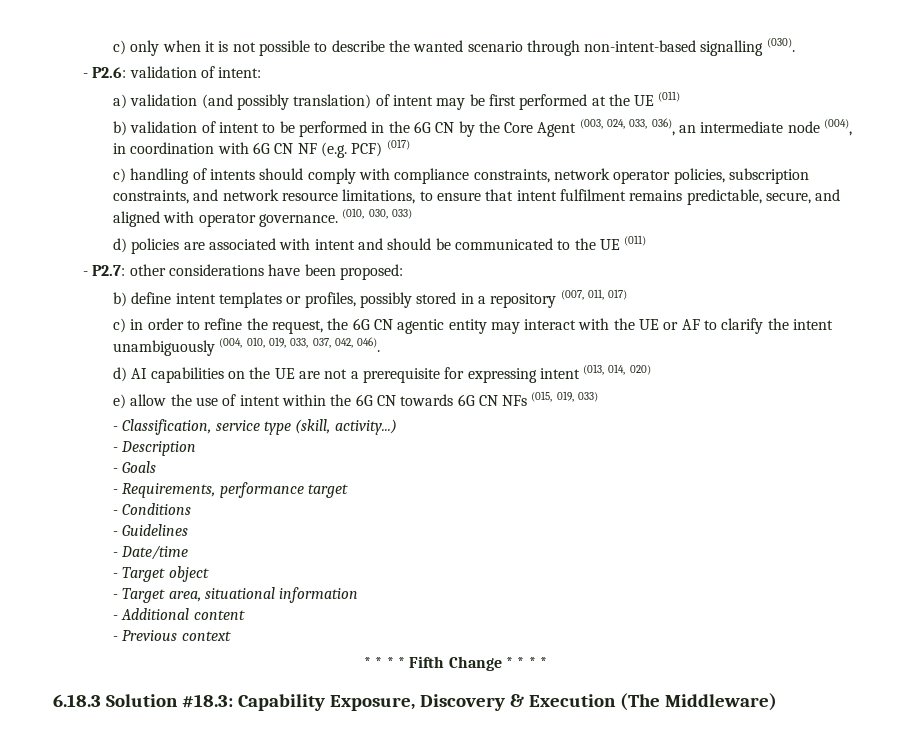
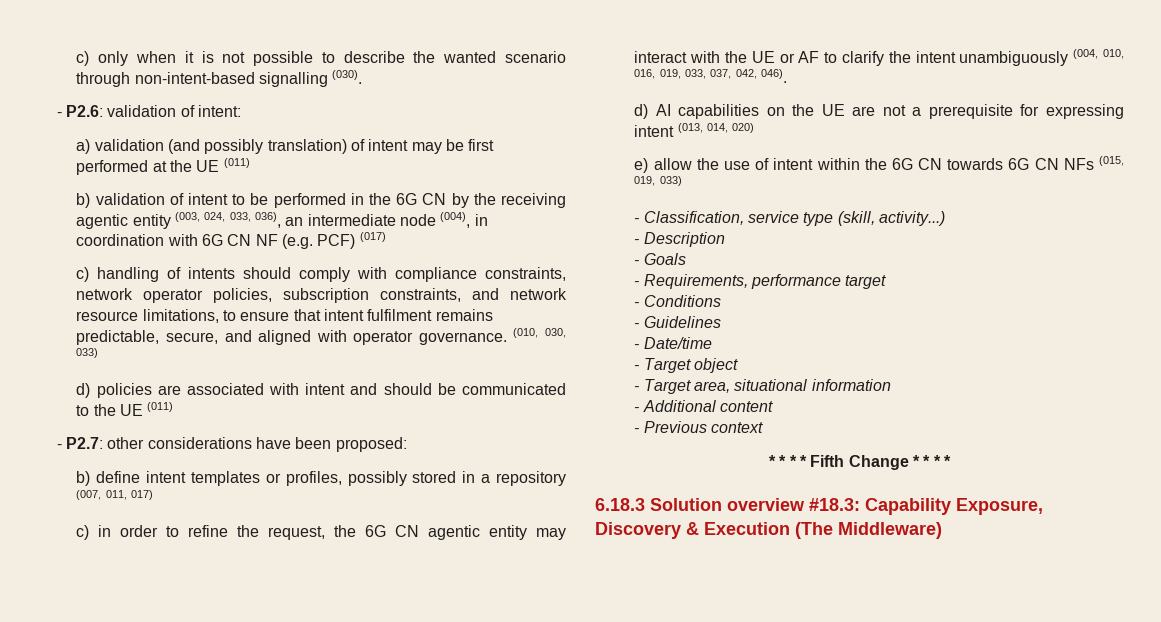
[504,122,577,137] Core Agent -> [501,193,567,208] [76,214,171,229] receiving agentic entity
(265, 342) none -> [634,69,656,79] 016,
(178, 700) none -> [727,498,805,511] overview

